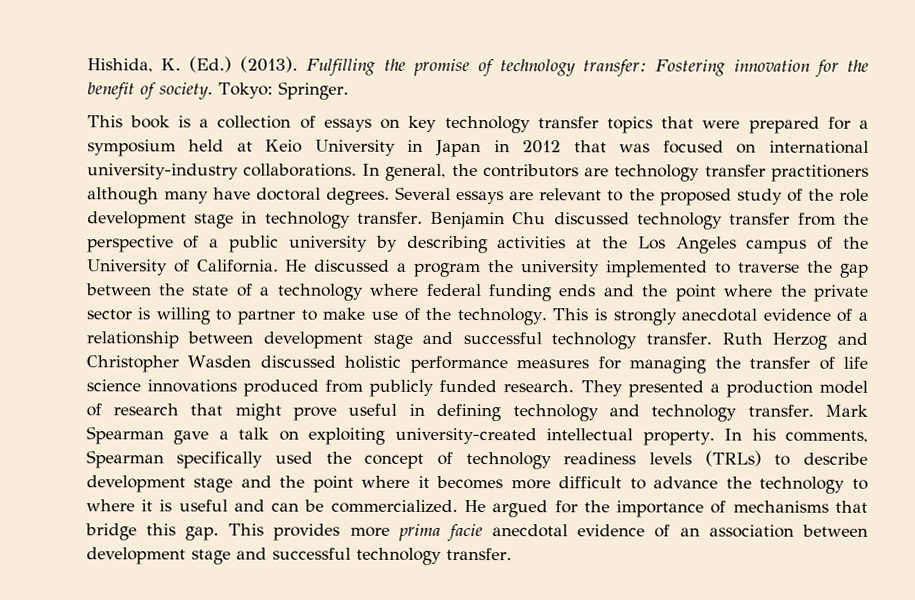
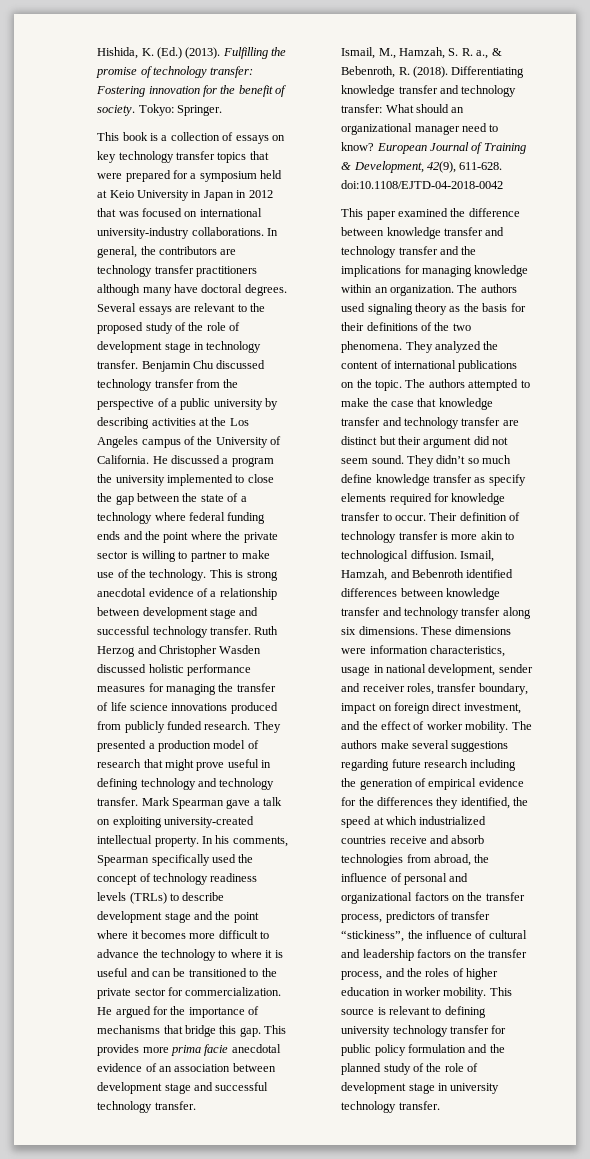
(869, 195) none -> [229,322,241,331] of
[738,262,801,273] traverse -> [247,474,274,483] close
[612,308,677,326] strongly -> [246,570,278,581] strong
[330,499,458,514] commercialized. -> [188,968,277,977] [97,987,282,999] transitioned to the private sector for commercialization.
(512, 554) none -> [341,47,502,59] [341,66,525,78] [341,85,517,97] [341,104,465,113] [341,123,499,135] [341,142,526,154] [341,161,503,173] [341,180,504,189] [341,208,520,220] [341,227,505,239] [341,246,477,258] [341,265,529,277] [341,284,517,296] [341,303,526,315] [341,322,471,331] [341,341,499,353] [341,360,518,372] [341,379,530,391] [341,398,493,410] [341,417,519,429] [341,436,509,448] [341,455,512,467] [341,474,526,486] [341,493,506,505] [341,512,521,521] [341,531,515,543] [341,550,495,562] [341,569,514,581] [341,588,501,600] [341,607,531,619] [341,626,512,635] [341,645,506,657] [341,664,533,676] [341,683,528,695] [341,702,521,714] [341,721,532,733] [341,740,509,752] [341,759,517,771] [341,778,524,790] [341,797,529,809] [341,816,487,828] [341,835,485,844] [341,854,490,866] [341,873,469,885] [341,892,525,904] [341,911,491,923] [341,930,527,942] [341,949,528,961] [341,968,499,980] [341,987,512,999] [341,1006,486,1018] [341,1025,507,1037] [341,1044,505,1056] [341,1063,479,1075] [341,1082,500,1094] [341,1101,440,1113] // Ismail, M., Hamzah, S. R. a., & Bebenroth, R. (2018). Differentiating knowledge transfer and technology transfer: What should an organizational manager need to know? European Journal of Training & Development, 42(9), 611-628. doi:10.1108/EJTD-04-2018-0042 // This paper examined the difference between knowledge transfer and technology transfer and the implications for managing knowledge within an organization. The authors used signaling theory as the basis for their definitions of the two phenomena. They analyzed the content of international publications on the topic. The authors attempted to make the case that knowledge transfer and technology transfer are distinct but their argument did not seem sound. They didn’t so much define knowledge transfer as specify elements required for knowledge transfer to occur. Their definition of technology transfer is more akin to technological diffusion. Ismail, Hamzah, and Bebenroth identified differences between knowledge transfer and technology transfer along six dimensions. These dimensions were information characteristics, usage in national development, sender and receiver roles, transfer boundary, impact on foreign direct investment, and the effect of worker mobility. The authors make several suggestions regarding future research including the generation of empirical evidence for the differences they identified, the speed at which industrialized countries receive and absorb technologies from abroad, the influence of personal and organizational factors on the transfer process, predictors of transfer “stickiness”, the influence of cultural and leadership factors on the transfer process, and the roles of higher education in worker mobility. This source is relevant to defining university technology transfer for public policy formulation and the planned study of the role of development stage in university technology transfer.

